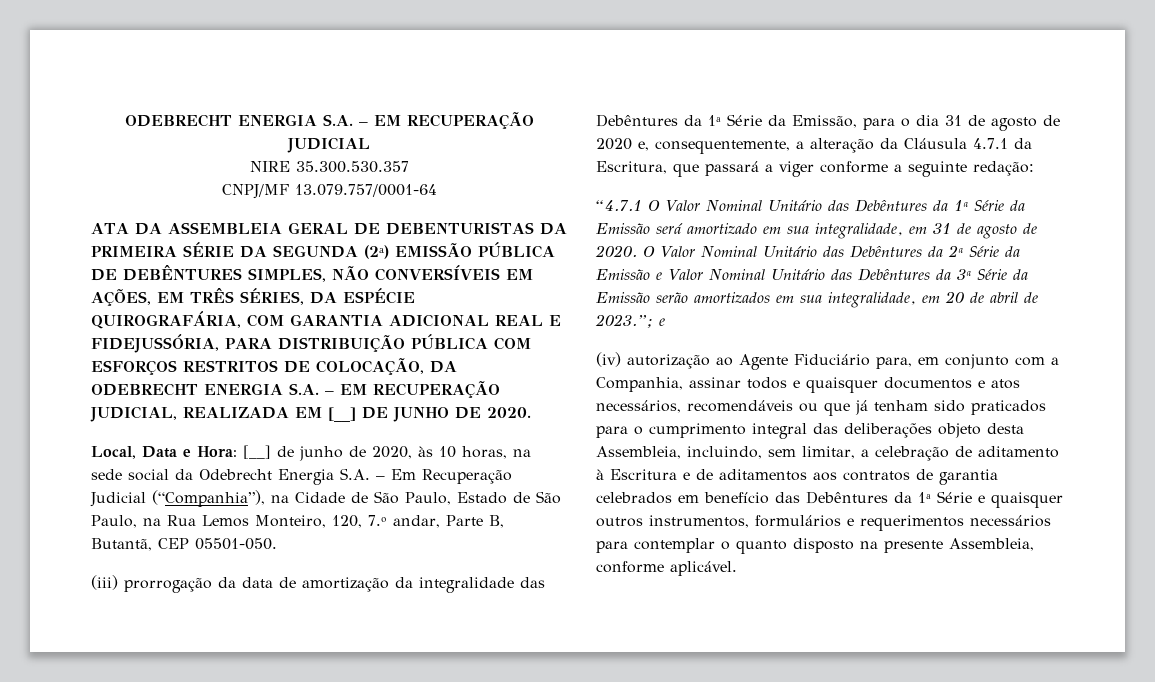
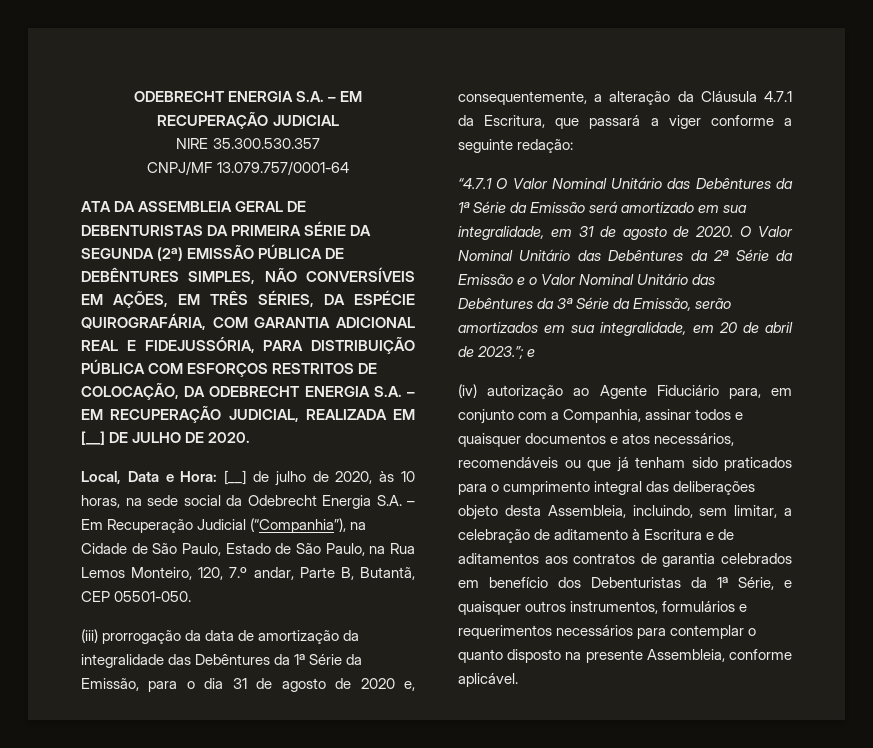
[393,407,449,422] JUNHO -> [132,432,182,443] JULHO
[299,446,343,461] junho -> [274,471,306,486] julho
(662, 276) none -> [529,277,538,285] o
[596,292,650,303] Emissão -> [633,298,692,311] Emissão,
[775,491,972,504] das Debêntures da 1ª Série -> [558,577,774,590] dos Debenturistas da 1ª Série,

